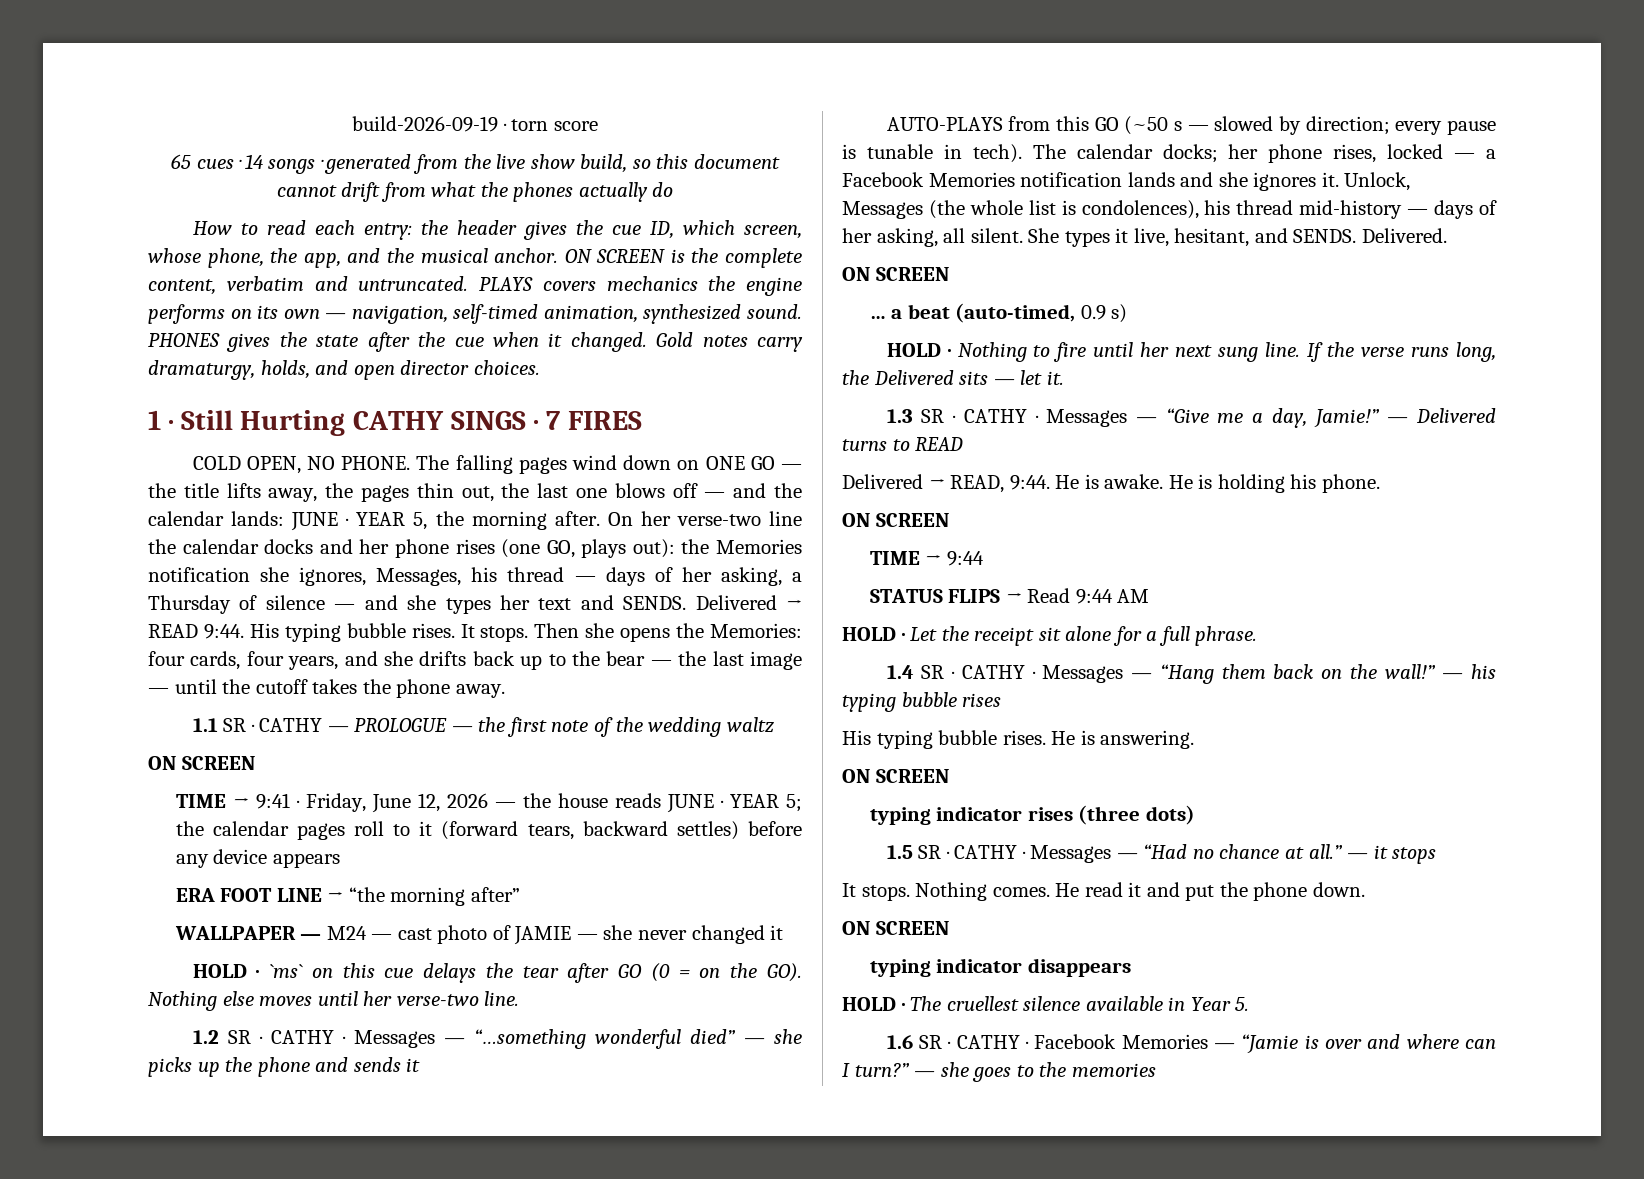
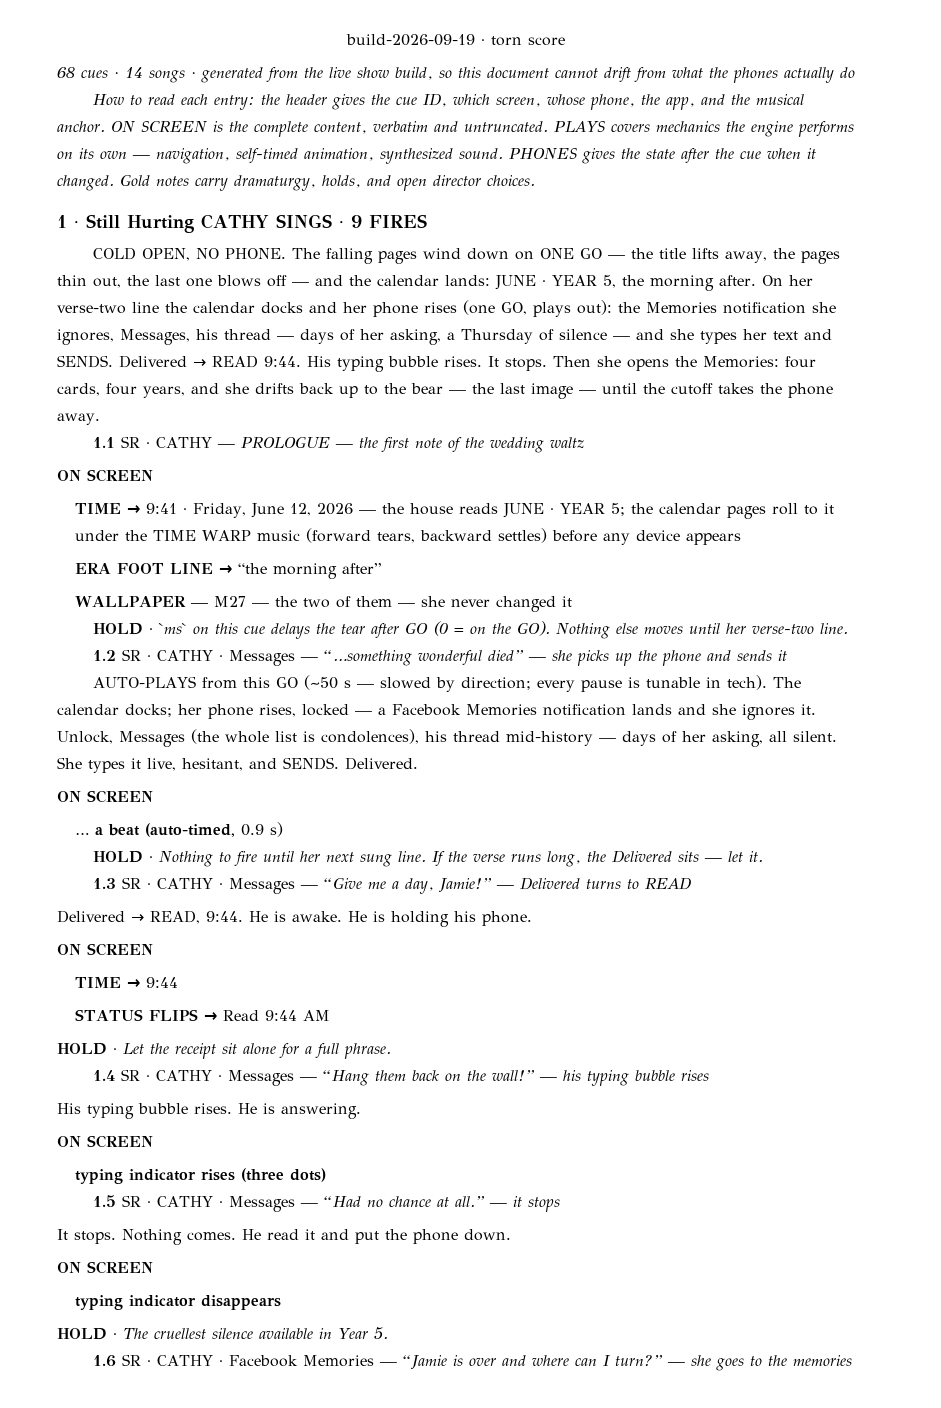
[171,154,192,169] 65 -> [57,67,75,78] 68
[545,411,561,430] 7 -> [350,215,362,228] 9
(433, 828) none -> [75,530,301,541] under the TIME WARP music
[326,925,572,945] M24 — cast photo of JAMIE -> [214,596,393,608] M27 — the two of them

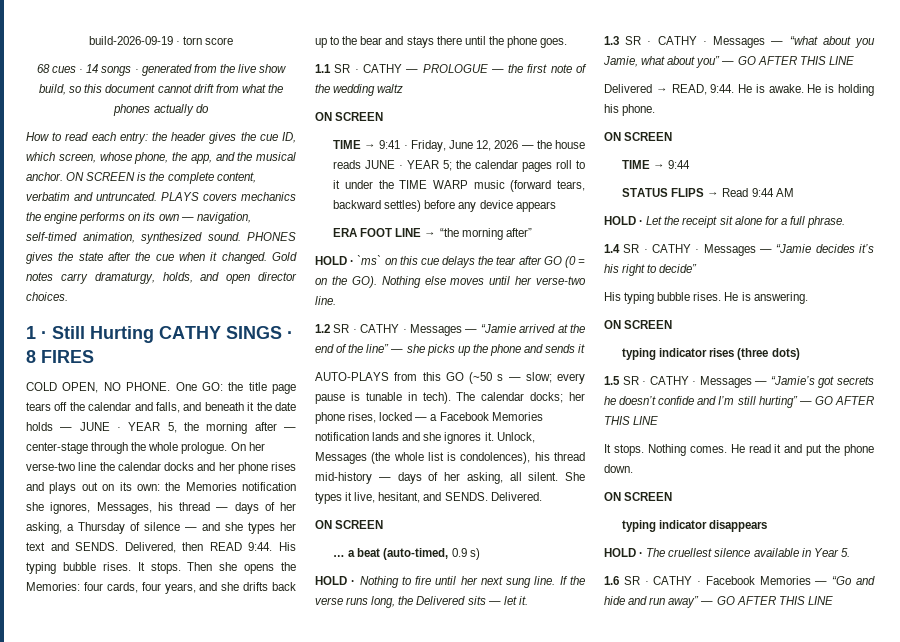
[350,215,362,228] 9 -> [26,350,36,363] 8
[292,248,841,264] [57,275,490,288] The falling pages wind down on ONE GO — the title lifts away, the pages thin out, the last one blows off — and the calendar lands: -> [175,382,296,394] [26,402,296,413] [26,422,73,431] One GO: the title page tears off the calendar and falls, and beneath it the date holds —
[719,275,756,286] after. -> [254,422,296,431] [26,442,228,454] after — center-stage through the whole prologue.
[463,300,612,317] (one GO, plays out): -> [26,482,160,494] and plays out on its own:
[119,355,206,368] Delivered → -> [124,542,204,553] Delivered, then
[449,383,833,399] [57,413,100,425] — the last image — until the cutoff takes the phone away. -> [385,36,568,48] and stays there until the phone goes.
[75,596,573,612] // WALLPAPER — M27 — the two of them — she never changed it -> (532, 232) none
[324,650,525,666] “…something wonderful died” -> [480,324,585,333] [315,344,390,353] “Jamie arrived at the end of the line”
[380,677,532,692] slowed by direction; -> [525,372,552,383] slow;
[324,877,692,894] “Give me a day, Jamie!” — Delivered turns to READ -> [789,36,875,48] [603,56,854,68] “what about you Jamie, what about you” — GO AFTER THIS LINE
[323,1070,710,1086] “Hang them back on the wall!” — his typing bubble rises -> [776,244,874,253] [604,264,698,276] “Jamie decides it’s his right to decide”
[324,1196,561,1212] “Had no chance at all.” — it stops -> [770,376,874,388] [604,396,874,408] [604,416,659,425] “Jamie’s got secrets he doesn’t confide and I’m still hurting” — GO AFTER THIS LINE
[403,1355,853,1371] “Jamie is over and where can I turn?” — she goes to the memories -> [832,576,875,585] [604,596,833,608] “Go and hide and run away” — GO AFTER THIS LINE

